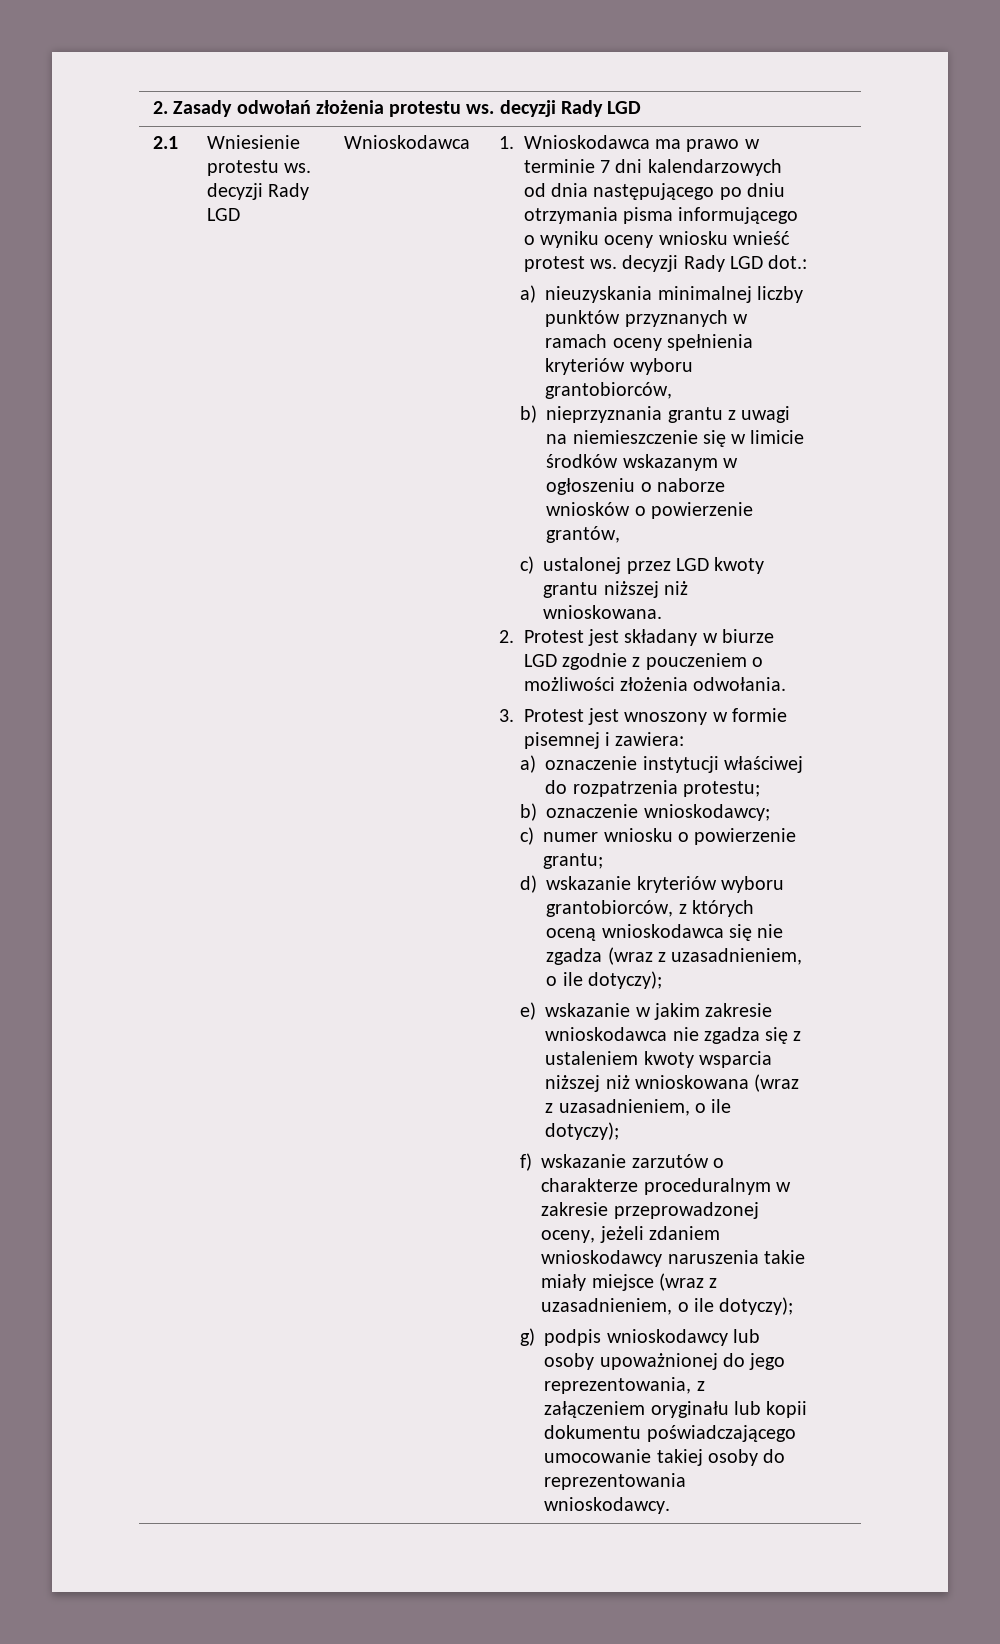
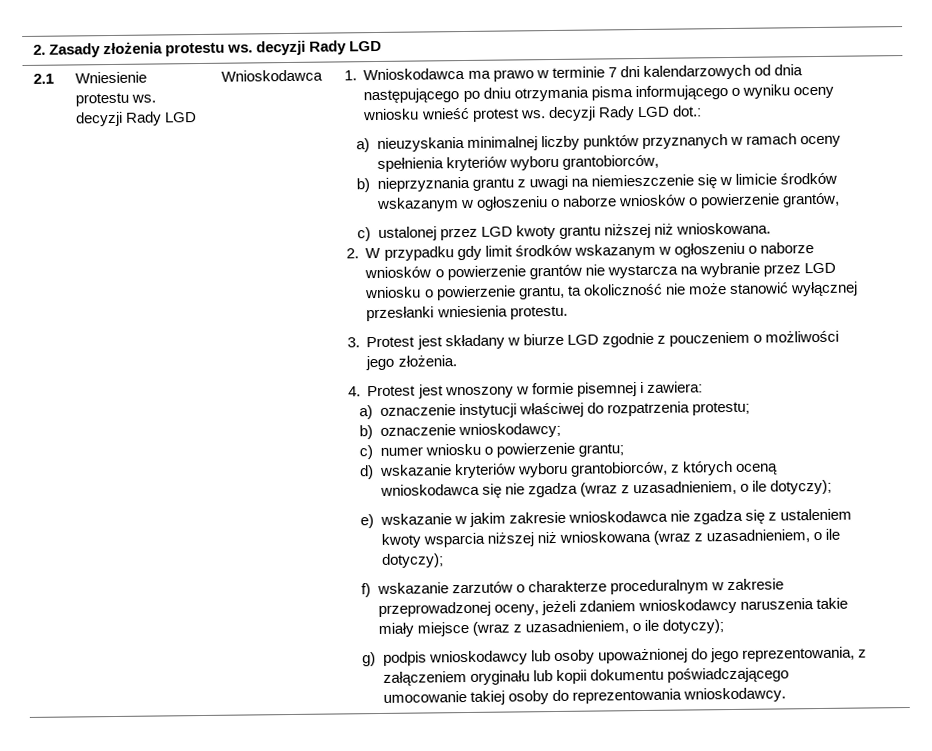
[236,100,311,114] odwołań -> (102, 50) none
(515, 636) none -> [365,242,814,261] [364,262,836,281] [364,281,858,301] [366,305,568,322] [346,337,360,348] W przypadku gdy limit środków wskazanym w ogłoszeniu o naborze wniosków o powierzenie grantów nie wystarcza na wybranie przez LGD wniosku o powierzenie grantu, ta okoliczność nie może stanowić wyłącznej przesłanki wniesienia protestu. // 3.
[620,677,787,691] [499,709,515,722] złożenia odwołania. // 3. -> [365,355,457,371] [347,386,361,397] jego złożenia. // 4.

